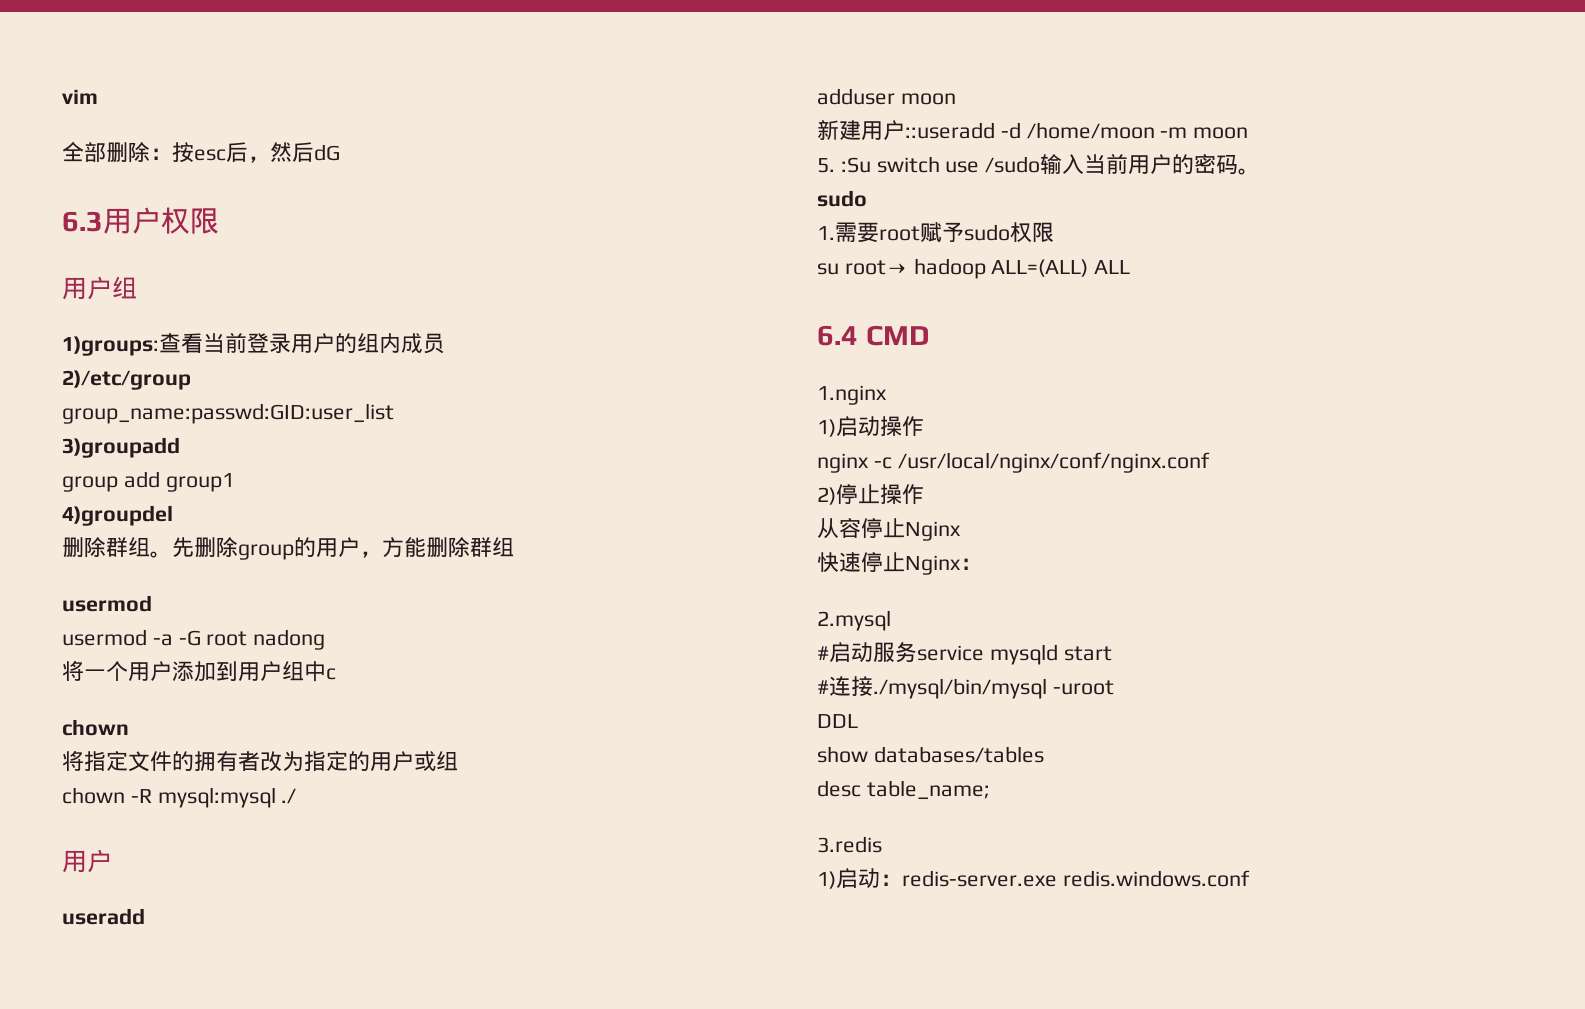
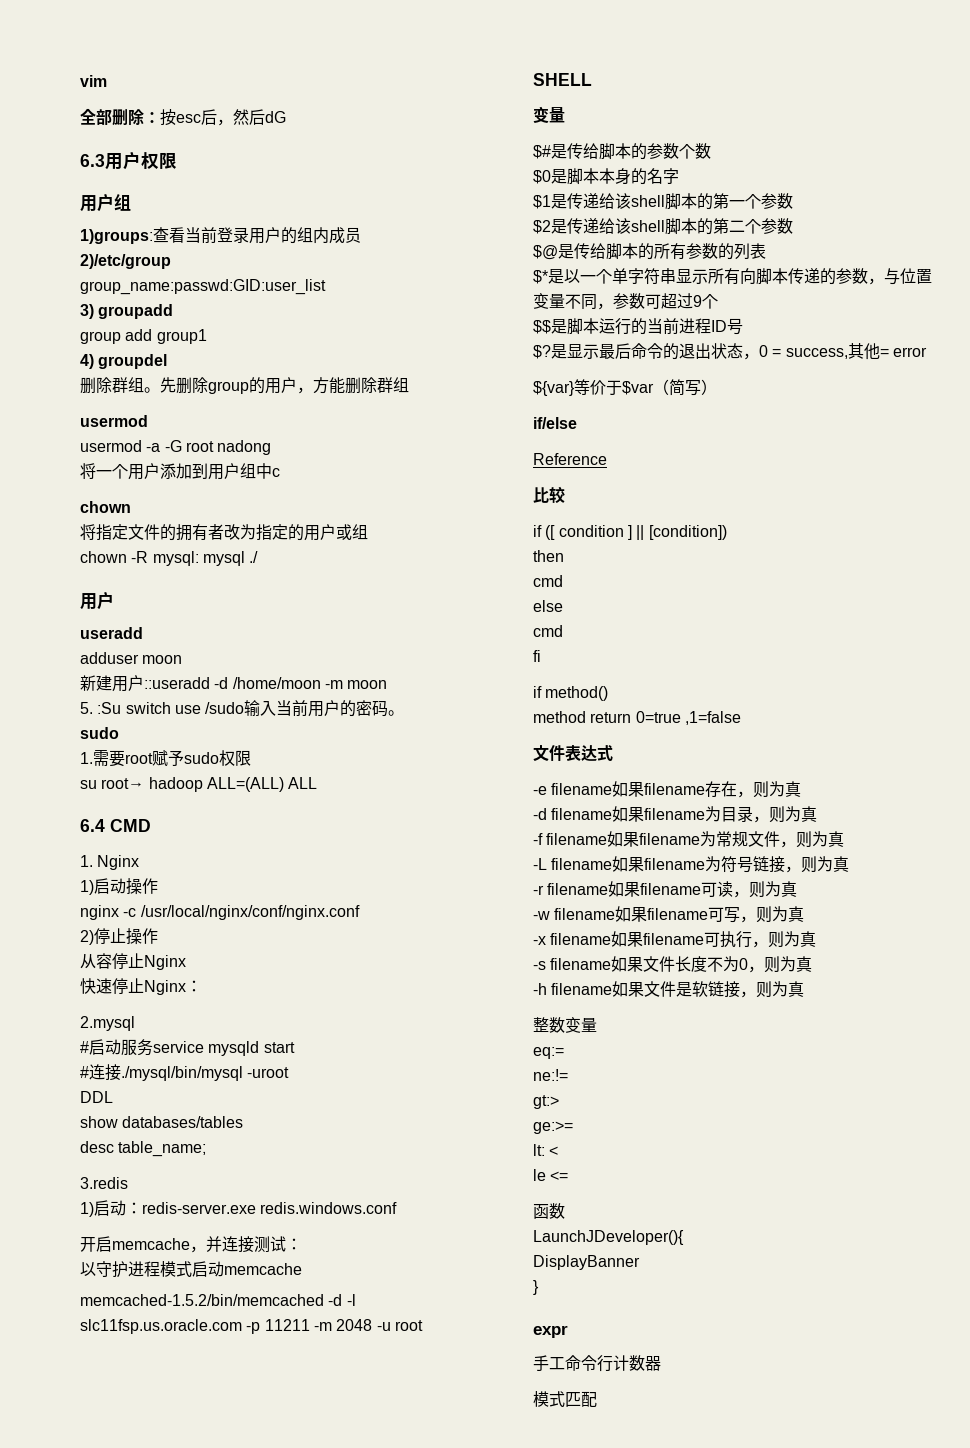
[62,437,180,458] 3)groupadd -> [80,304,174,319] 3) groupadd
[62,505,173,526] 4)groupdel -> [80,354,168,369] 4) groupdel
[157,787,276,808] mysql:mysql -> [152,551,245,566] mysql: mysql
[817,385,887,405] 1.nginx -> [80,855,140,870] 1. Nginx
(1250, 878) none -> [80,1236,302,1253] [80,1261,302,1278] [80,1294,356,1306] [80,1319,423,1334] [533,73,592,86] [533,106,565,123] [533,143,711,160] [533,168,679,185] [533,193,793,210] [533,218,793,235] [533,243,766,260] [533,268,932,285] [533,293,718,310] [533,318,743,335] [533,343,927,360] [533,379,717,396] [533,417,577,429] [533,453,607,465] [533,486,565,504] [533,525,727,540] [533,550,564,562] [533,575,563,587] [533,600,563,612] [533,625,563,637] [533,650,541,662] [533,686,609,701] [533,711,741,725] [533,745,613,762] [533,781,802,798] [533,806,818,823] [533,831,845,848] [533,856,850,873] [533,881,798,898] [533,906,805,923] [533,931,817,948] [533,956,813,973] [533,981,805,998] [533,1017,597,1033] [533,1047,564,1059] [533,1069,568,1081] [533,1095,559,1109] [533,1121,573,1134] [533,1144,559,1156] [533,1169,569,1181] [533,1203,565,1219] [533,1230,684,1245] [533,1255,640,1270] [533,1280,539,1295] [533,1325,568,1338] [533,1355,661,1372] [533,1391,597,1407] // 开启memcache，并连接测试： // 以守护进程模式启动memcache // memcached-1.5.2/bin/memcached -d -l slc11fsp.us.oracle.com -p 11211 -m 2048 -u root // SHELL // 变量 // $#是传给脚本的参数个数 // $0是脚本本身的名字 // $1是传递给该shell脚本的第一个参数 // $2是传递给该shell脚本的第二个参数 // $@是传给脚本的所有参数的列表 // $*是以一个单字符串显示所有向脚本传递的参数，与位置变量不同，参数可超过9个 // $$是脚本运行的当前进程ID号 // $?是显示最后命令的退出状态，0 = success,其他= error // ${var}等价于$var（简写） // if/else // Reference // 比较 // if ([ condition ] || [condition]) // then // cmd // else // cmd // fi // if method() // method return 0=true ,1=false // 文件表达式 // -e filename如果filename存在，则为真 // -d filename如果filename为目录，则为真 // -f filename如果filename为常规文件，则为真 // -L filename如果filename为符号链接，则为真 // -r filename如果filename可读，则为真 // -w filename如果filename可写，则为真 // -x filename如果filename可执行，则为真 // -s filename如果文件长度不为0，则为真 // -h filename如果文件是软链接，则为真 // 整数变量 // eq:= // ne:!= // gt:> // ge:>= // lt: < // le <= // 函数 // LaunchJDeveloper(){ // DisplayBanner // } // expr // 手工命令行计数器 // 模式匹配

